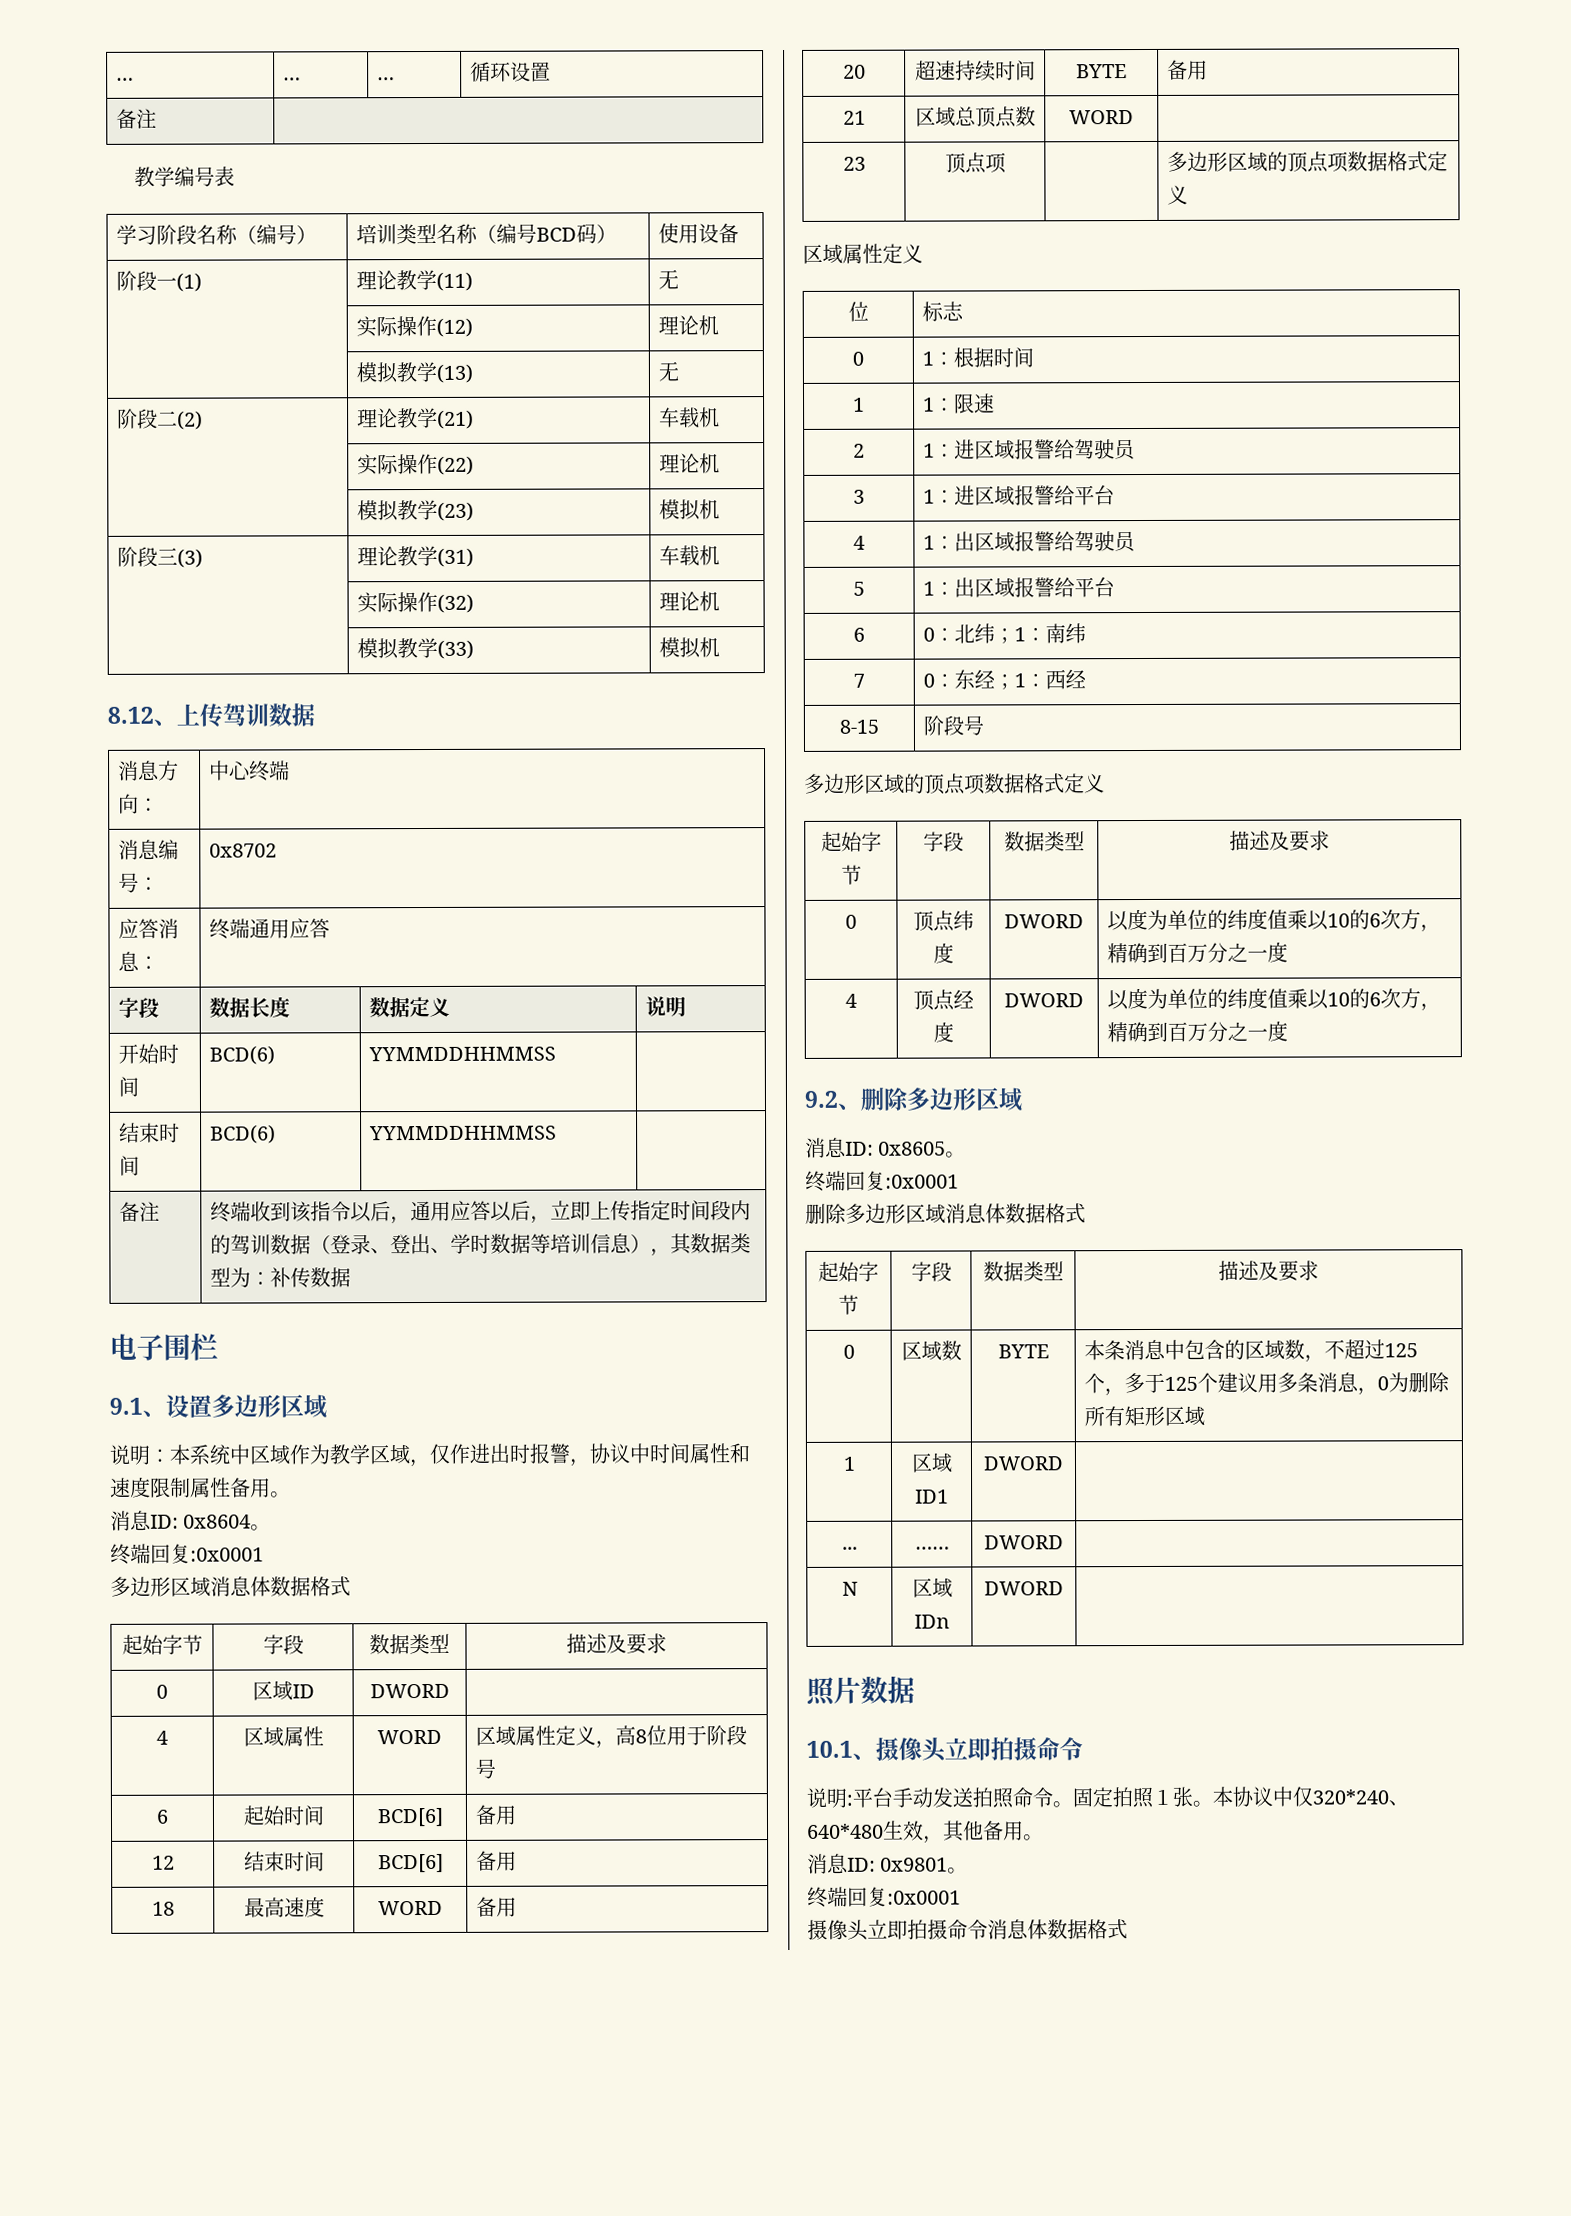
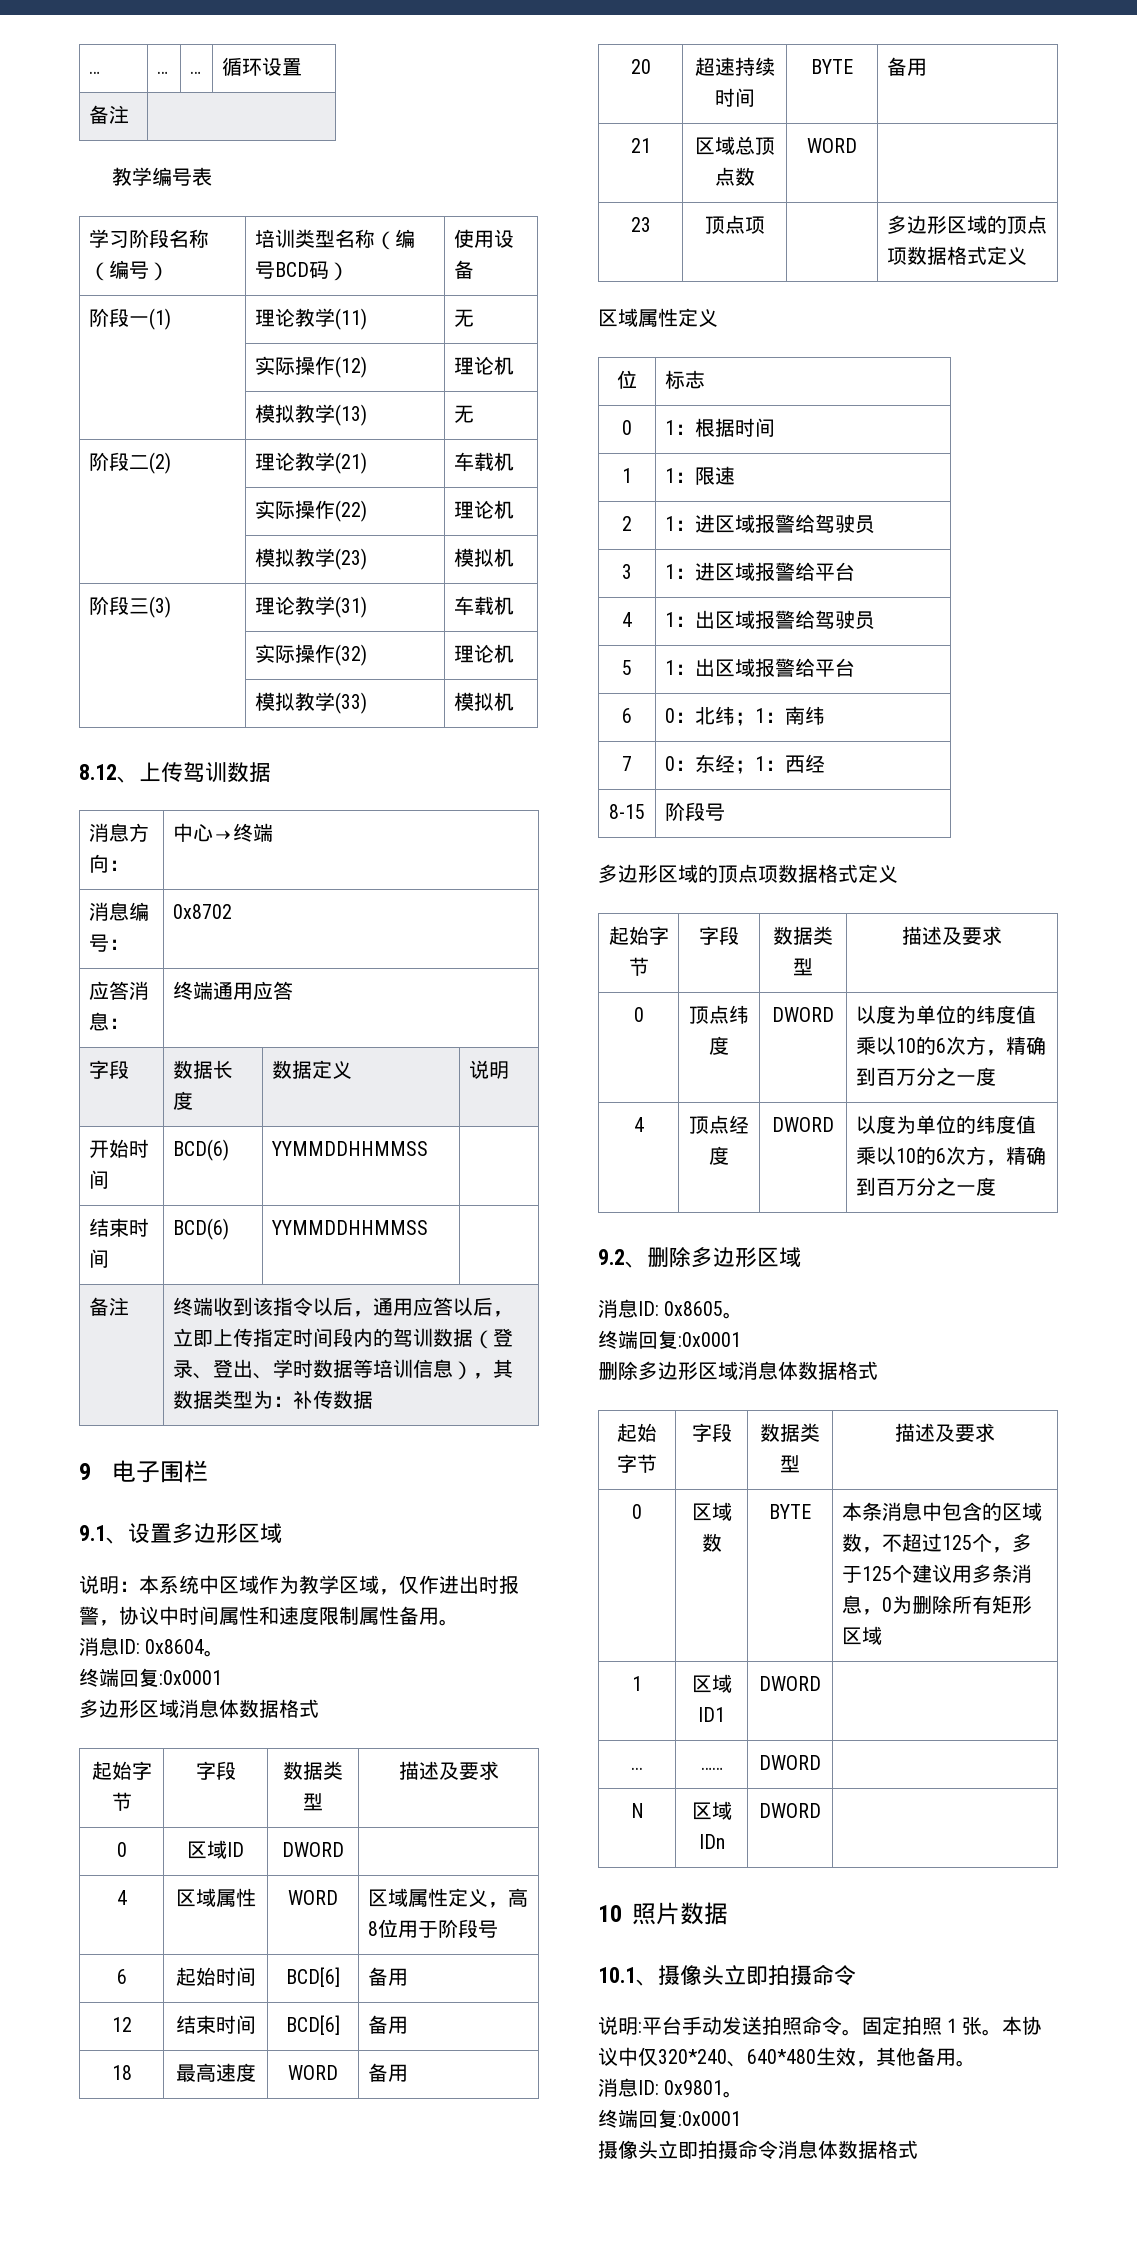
(252, 770) none -> [213,830,234,840] →
(351, 1277) none -> [79,1463,91,1480] 9
(1064, 1588) none -> [598,1905,622,1922] 10

